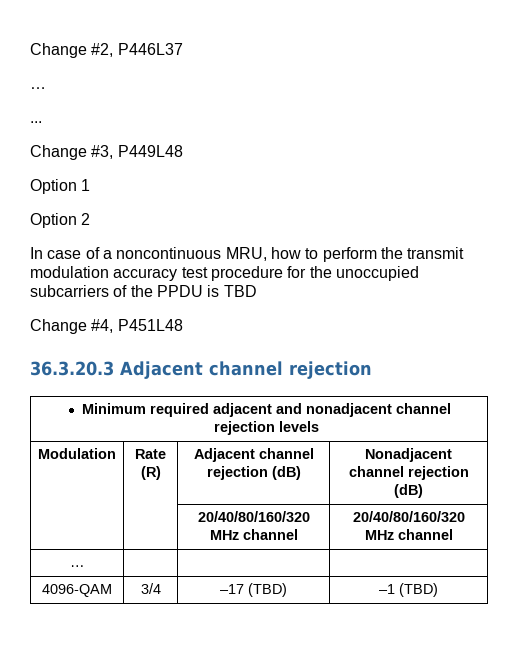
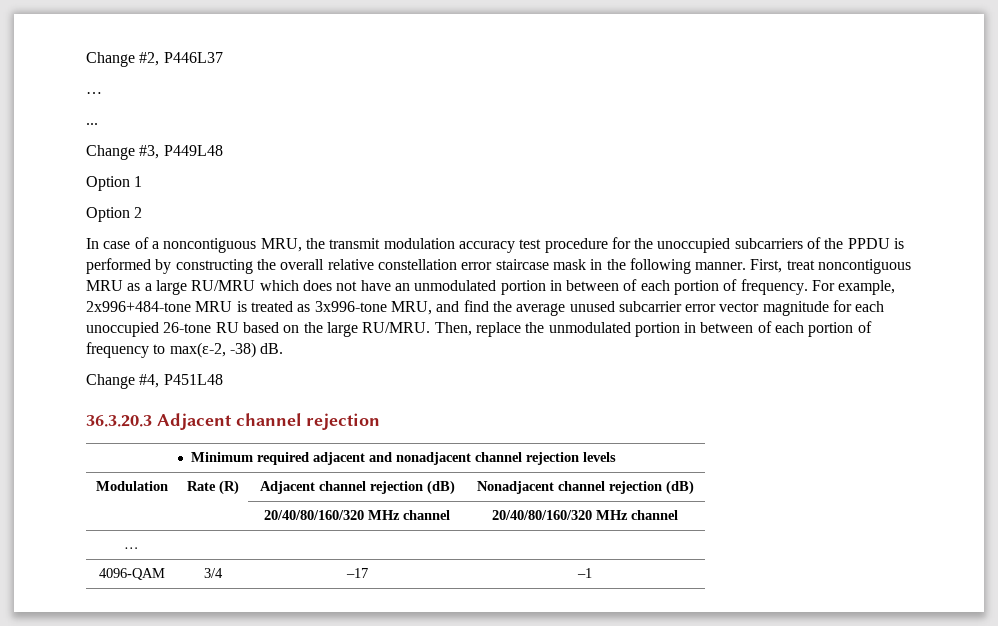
[116,247,377,262] noncontinuous MRU, how to perform -> [163,238,302,253] noncontiguous MRU,
[223,285,257,297] TBD -> [86,258,912,274] [86,279,896,295] [86,300,885,316] [86,321,872,337] [86,342,284,358] performed by constructing the overall relative constellation error staircase mask in the following manner. First, treat noncontiguous MRU as a large RU/MRU which does not have an unmodulated portion in between of each portion of frequency. For example, 2x996+484-tone MRU is treated as 3x996-tone MRU, and find the average unused subcarrier error vector magnitude for each unoccupied 26-tone RU based on the large RU/MRU. Then, replace the unmodulated portion in between of each portion of frequency to max(ε-2, -38) dB.
[248,583,287,597] (TBD) -> (368, 573) none
[399,583,438,597] (TBD) -> (592, 573) none

